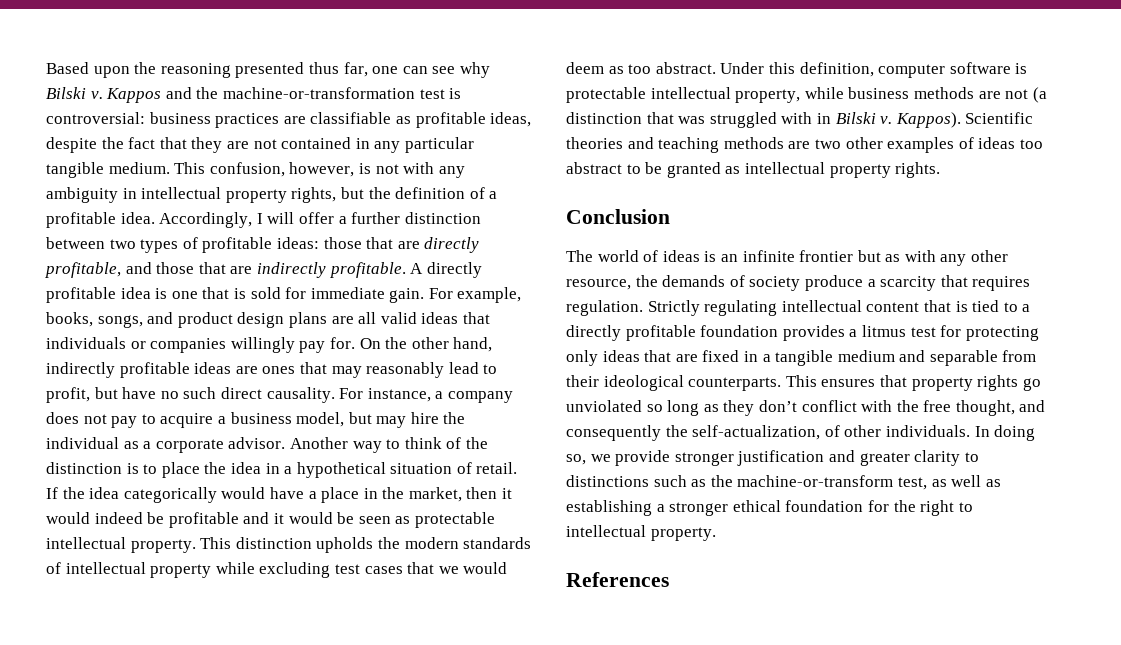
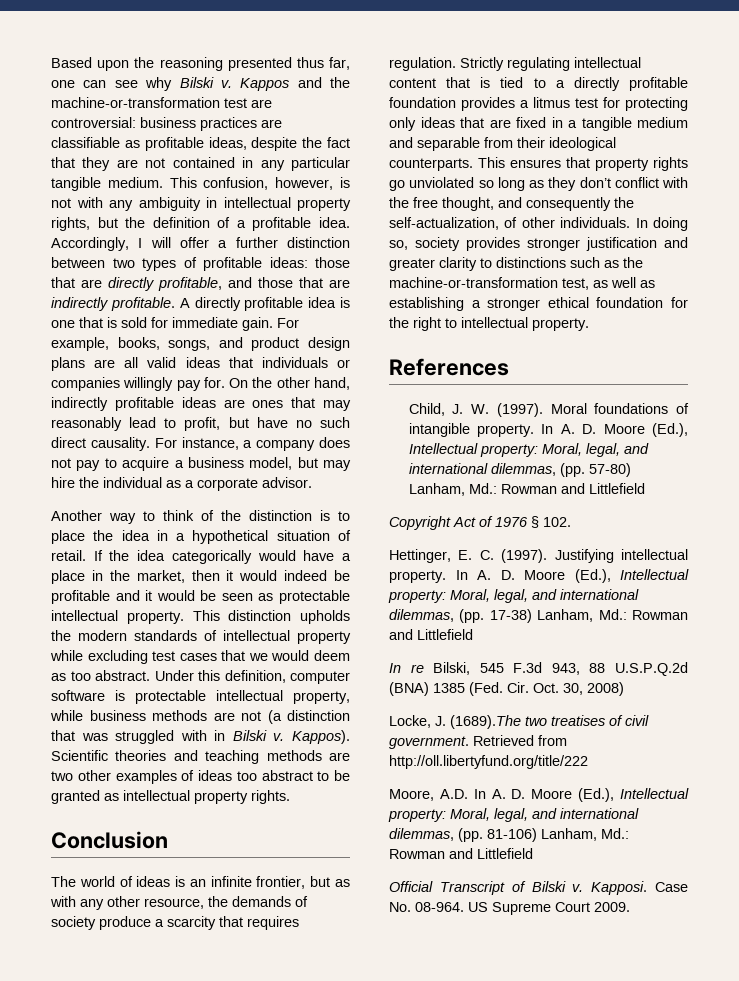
[449,88,462,99] is -> [251,99,272,108] are
(286, 443) none -> (312, 482) //
[799,250,854,262] frontier -> [256,876,306,889] frontier,
[590,450,671,466] we provide -> [415,237,520,251] society provides
[737,475,894,487] machine-or-transform -> [389,277,558,288] machine-or-transformation
(669, 579) none -> [408,403,689,417] [408,423,688,437] [408,443,649,457] [408,463,631,477] [408,483,645,496] [389,516,571,530] [389,549,688,563] [389,569,689,583] [388,589,639,603] [389,609,688,623] [389,629,473,640] [389,662,688,676] [389,682,624,696] [389,715,649,729] [389,735,567,749] [389,755,588,769] [389,788,689,802] [388,808,639,822] [389,828,629,842] [389,848,533,859] [389,881,688,895] [389,902,630,915] // Child, J. W. (1997). Moral foundations of intangible property. In A. D. Moore (Ed.), Intellectual property: Moral, legal, and international dilemmas, (pp. 57-80) Lanham, Md.: Rowman and Littlefield // Copyright Act of 1976 § 102. // Hettinger, E. C. (1997). Justifying intellectual property. In A. D. Moore (Ed.), Intellectual property: Moral, legal, and international dilemmas, (pp. 17-38) Lanham, Md.: Rowman and Littlefield // In re Bilski, 545 F.3d 943, 88 U.S.P.Q.2d (BNA) 1385 (Fed. Cir. Oct. 30, 2008) // Locke, J. (1689).The two treatises of civil government. Retrieved from http://oll.libertyfund.org/title/222 // Moore, A.D. In A. D. Moore (Ed.), Intellectual property: Moral, legal, and international dilemmas, (pp. 81-106) Lanham, Md.: Rowman and Littlefield // Official Transcript of Bilski v. Kapposi. Case No. 08-964. US Supreme Court 2009.

